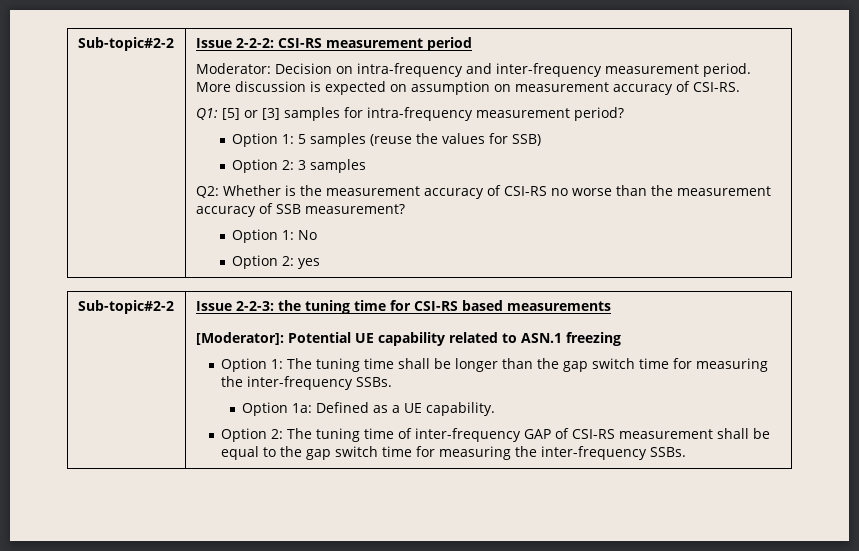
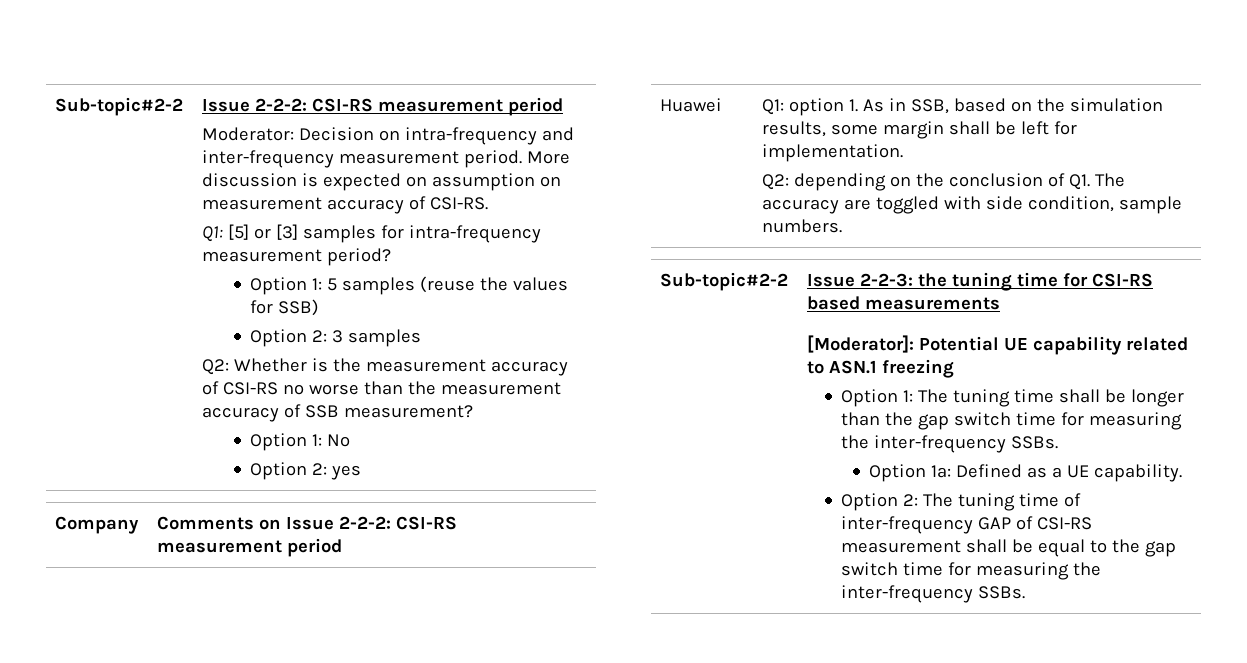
(320, 263) none -> [55,516,140,534] [157,516,458,530] [157,538,343,557] [660,98,723,112] [762,98,1164,116] [762,121,1078,139] [762,144,904,162] [762,173,1126,191] [762,196,1183,214] [762,219,843,233] // Company | Comments on Issue 2-2-2: CSI-RS measurement period // Huawei | Q1: option 1. As in SSB, based on the simulation results, some margin shall be left for implementation. // Q2: depending on the conclusion of Q1. The accuracy are toggled with side condition, sample numbers.

